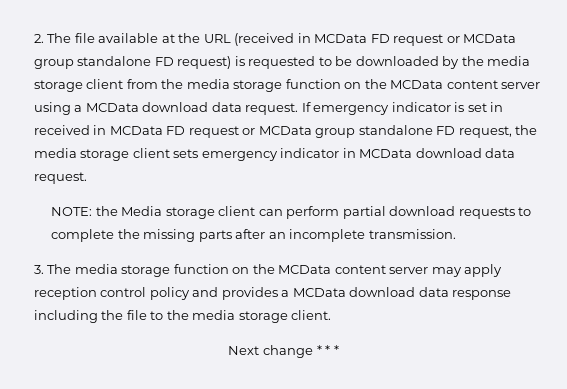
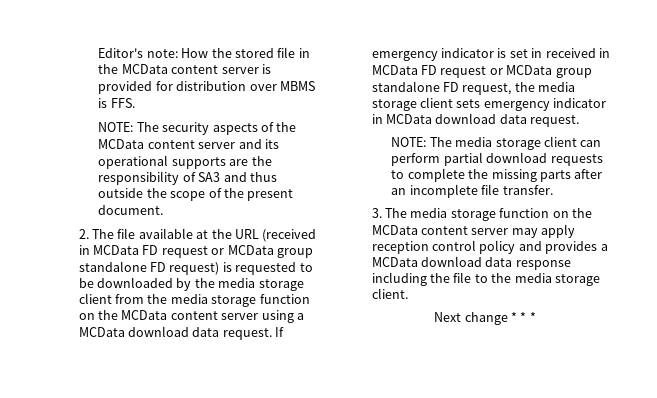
(33, 38) none -> [98,47,310,58] [98,64,271,74] [98,81,315,94] [98,98,135,108] [98,122,297,135] [98,139,279,149] [98,155,272,169] [98,171,277,185] [98,188,294,201] [98,205,164,215] Editor's note: How the stored file in the MCData content server is provided for distribution over MBMS is FFS. // NOTE: The security aspects of the MCData content server and its operational supports are the responsibility of SA3 and thus outside the scope of the present document. //
[95,206,163,216] the Media -> [429,137,493,147] The media
[368,229,456,239] transmission. -> [481,184,553,195] file transfer.

